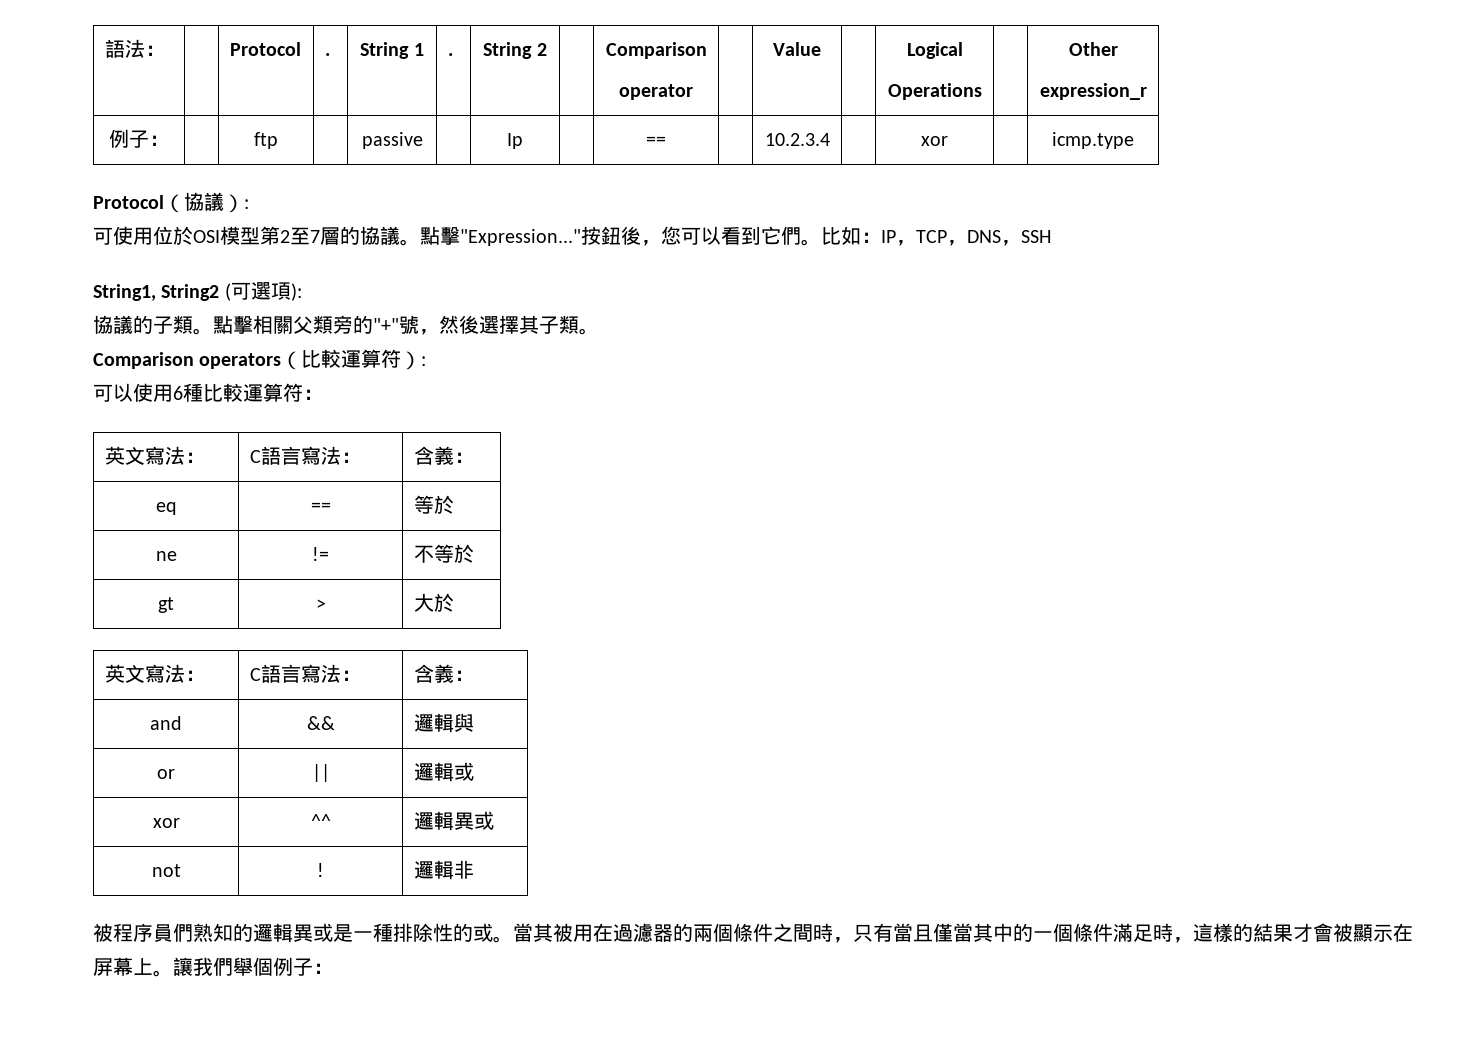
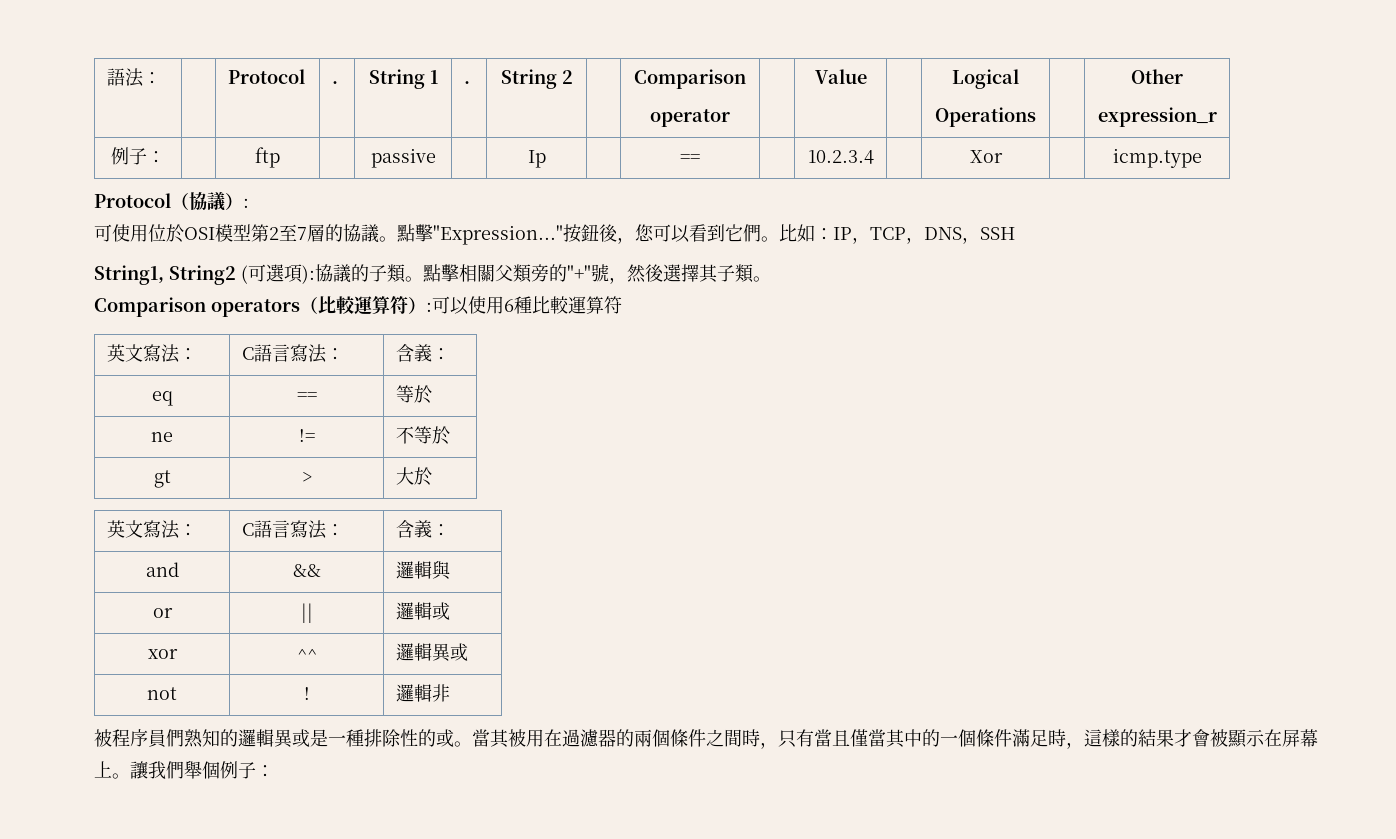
[921,136,948,146] xor -> [969,150,1003,163] Xor
(302, 292) // -> (315, 274) none
(427, 361) // -> (432, 307) none
[303,389,323,400] ： -> (622, 305) none

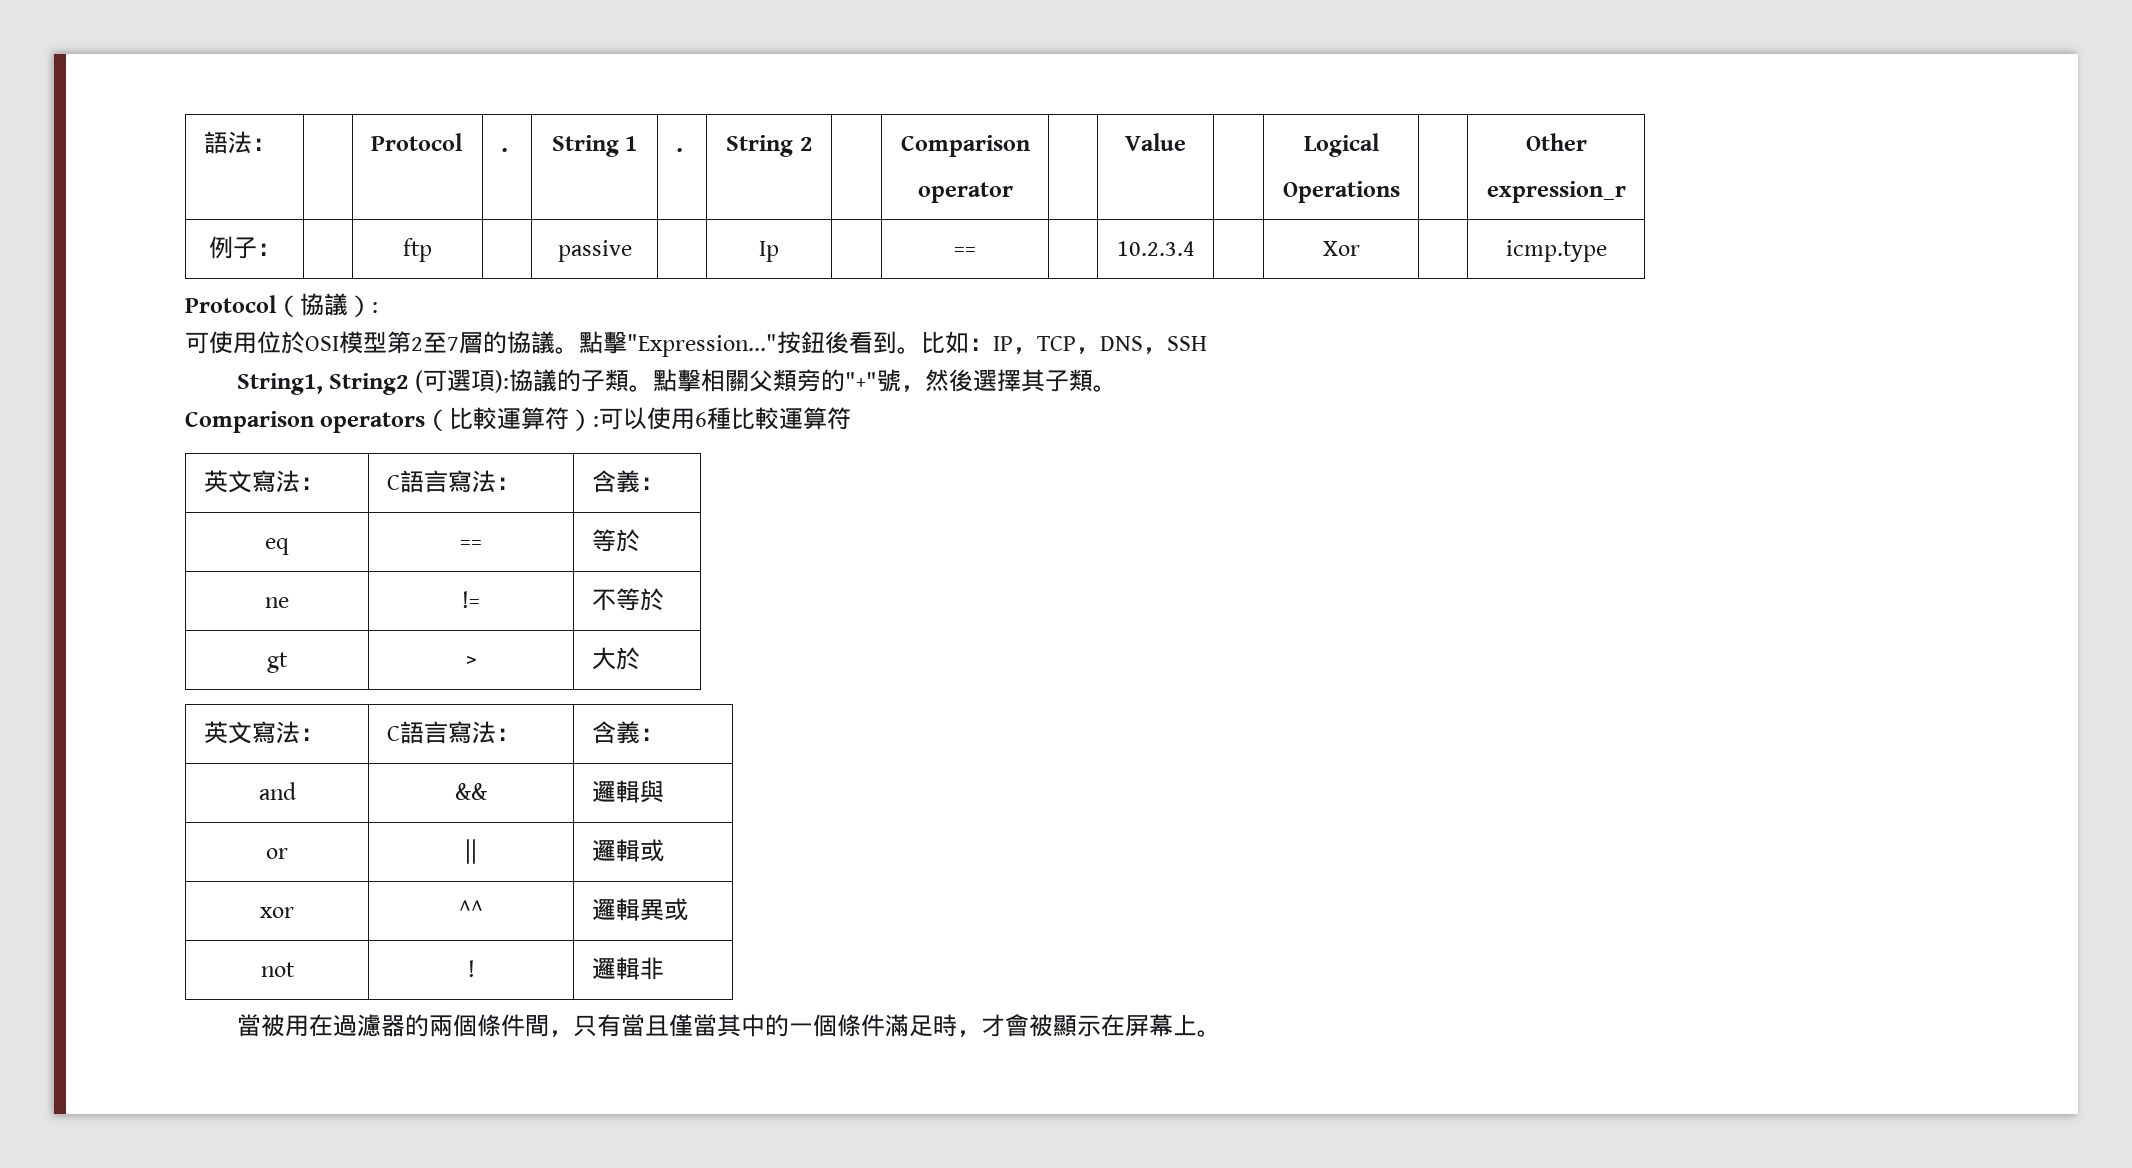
[617,224,761,244] ，您可以看到它們 -> [849,331,897,354] 看到
[94,729,509,748] 被程序員們熟知的邏輯異或是一種排除性的或。當其 -> [236,1014,261,1037] 當
[706,729,760,747] 之間時 -> [524,1015,549,1037] 間
[1084,729,1174,747] 這樣的結果 -> (981, 1033) none
[130,760,274,779] 讓我們舉個例子： -> (1221, 1033) none

